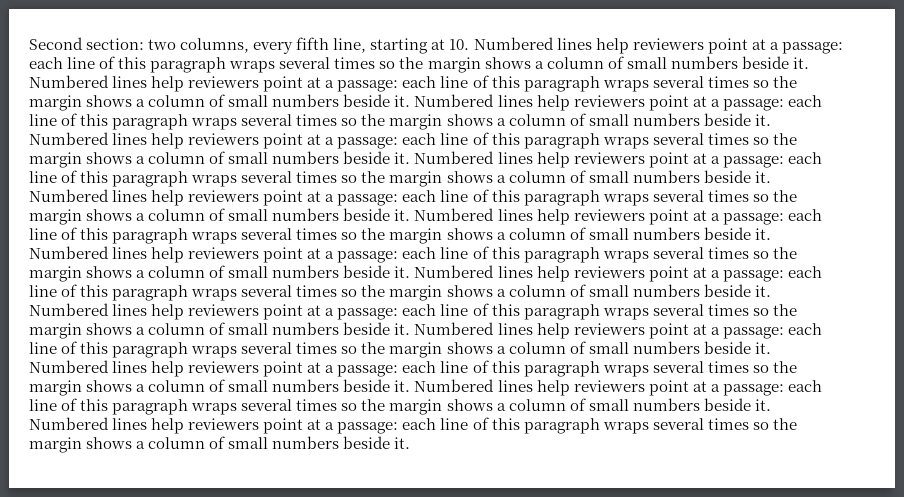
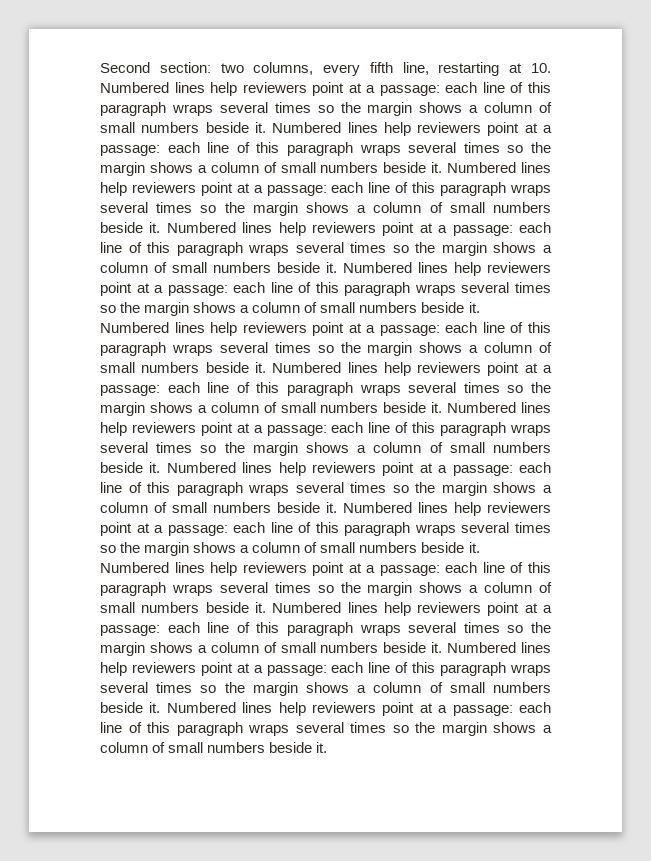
[370,38,429,54] starting -> [438,62,500,76] restarting

